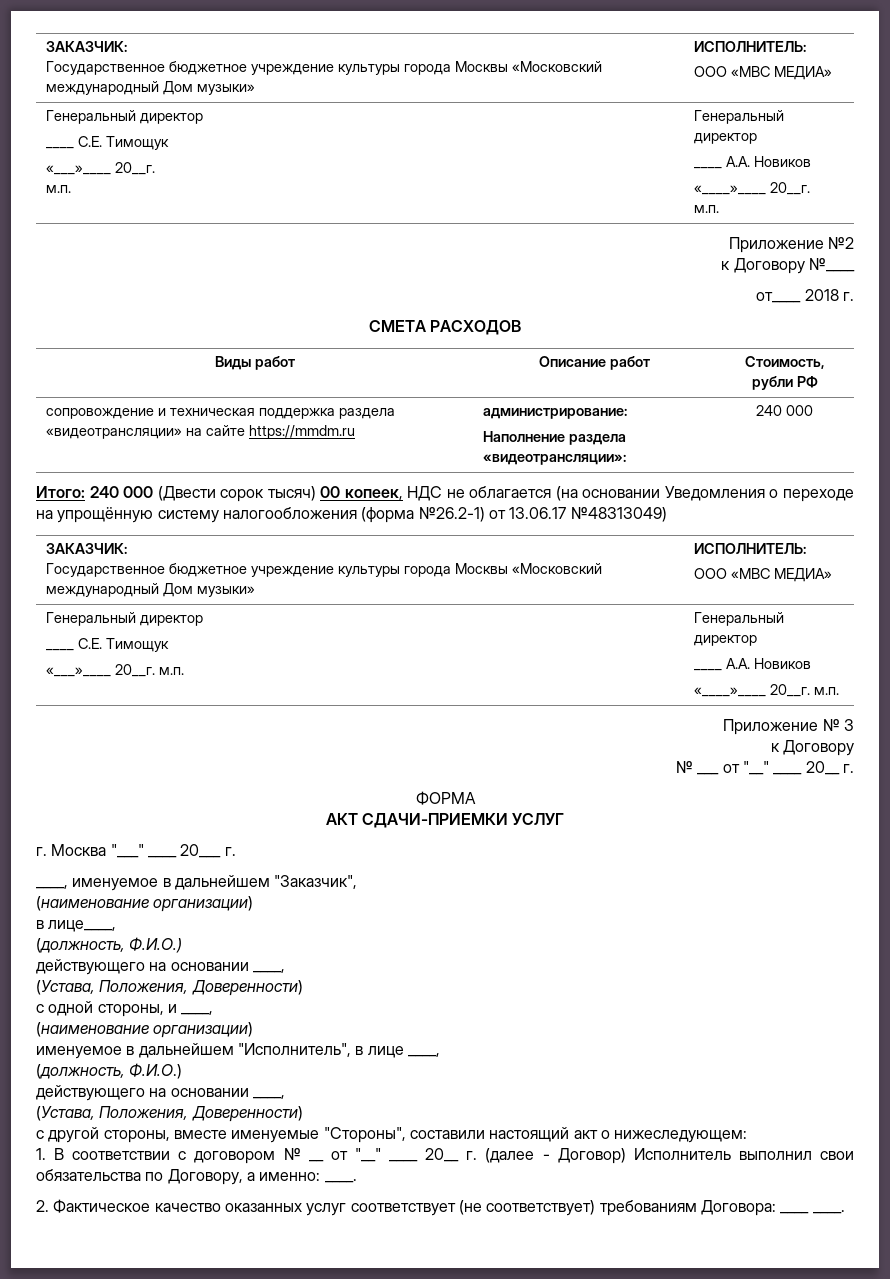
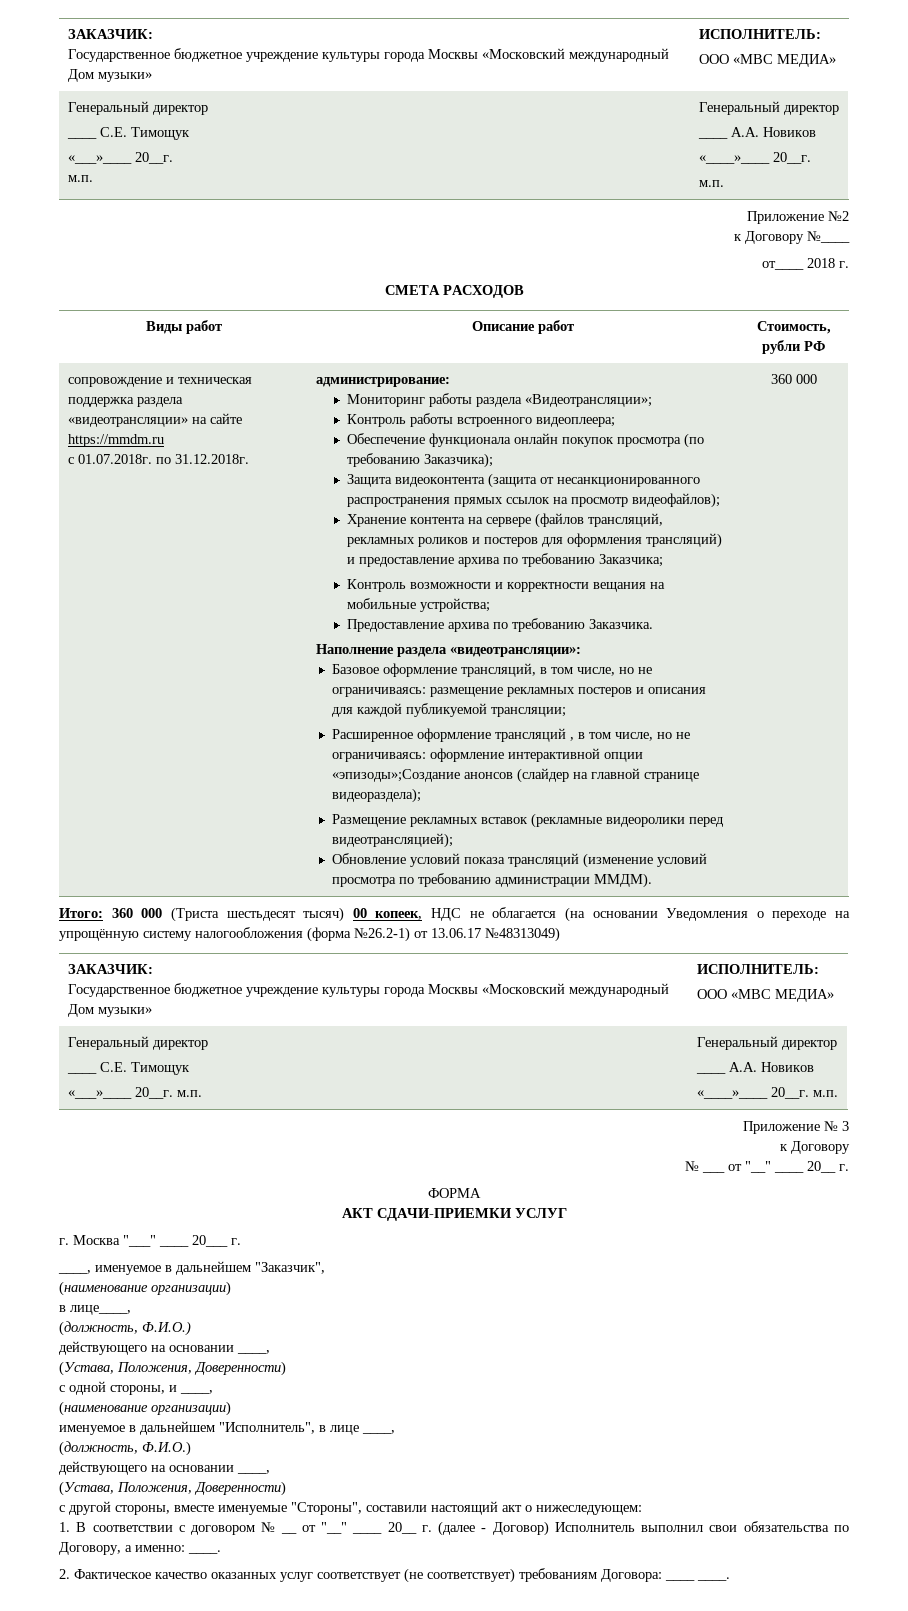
[482,408,627,419] [482,431,626,445] [482,454,626,465] [756,405,813,416] [36,486,265,502] | администрирование: // Наполнение раздела «видеотрансляции»: | 240 000 // Итого: 240 000 (Двести сорок -> [68,454,250,464] [316,377,451,387] [346,393,652,407] [346,413,615,427] [346,433,704,448] [346,453,493,468] [346,473,700,488] [346,493,720,508] [346,513,663,528] [346,533,722,548] [346,553,663,567] [346,579,665,592] [346,598,490,612] [346,618,653,632] [316,644,582,657] [332,663,653,677] [332,687,707,697] [332,703,567,717] [332,728,691,742] [332,748,644,762] [332,768,700,783] [332,788,422,803] [332,813,725,828] [332,833,454,848] [332,853,708,868] [332,873,653,888] [770,374,817,384] [59,907,296,922] // с 01.07.2018г. по 31.12.2018г. | администрирование: // Мониторинг работы раздела «Видеотрансляции»; // Контроль работы встроенного видеоплеера; // Обеспечение функционала онлайн покупок просмотра (по требованию Заказчика); // Защита видеоконтента (защита от несанкционированного распространения прямых ссылок на просмотр видеофайлов); // Хранение контента на сервере (файлов трансляций, рекламных роликов и постеров для оформления трансляций) и предоставление архива по требованию Заказчика; // Контроль возможности и корректности вещания на мобильные устройства; // Предоставление архива по требованию Заказчика. // Наполнение раздела «видеотрансляции»: // Базовое оформление трансляций, в том числе, но не ограничиваясь: размещение рекламных постеров и описания для каждой публикуемой трансляции; // Расширенное оформление трансляций , в том числе, но не ограничиваясь: оформление интерактивной опции «эпизоды»;Создание анонсов (слайдер на главной странице видеораздела); // Размещение рекламных вставок (рекламные видеоролики перед видеотрансляцией); // Обновление условий показа трансляций (изменение условий просмотра по требованию администрации ММДМ). | 360 000 // Итого: 360 000 (Триста шестьдесят

